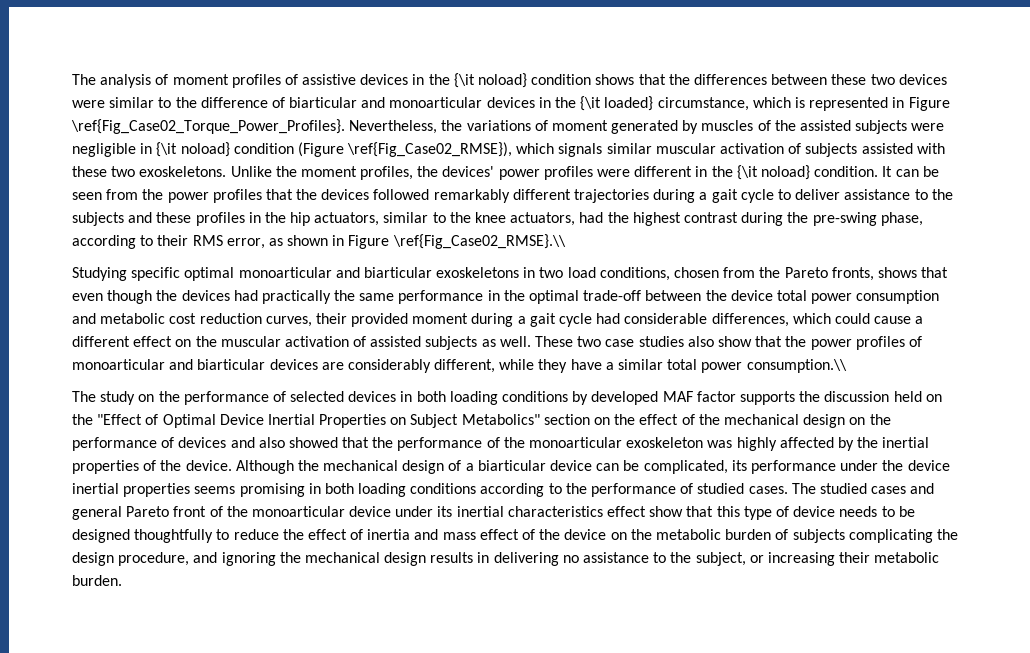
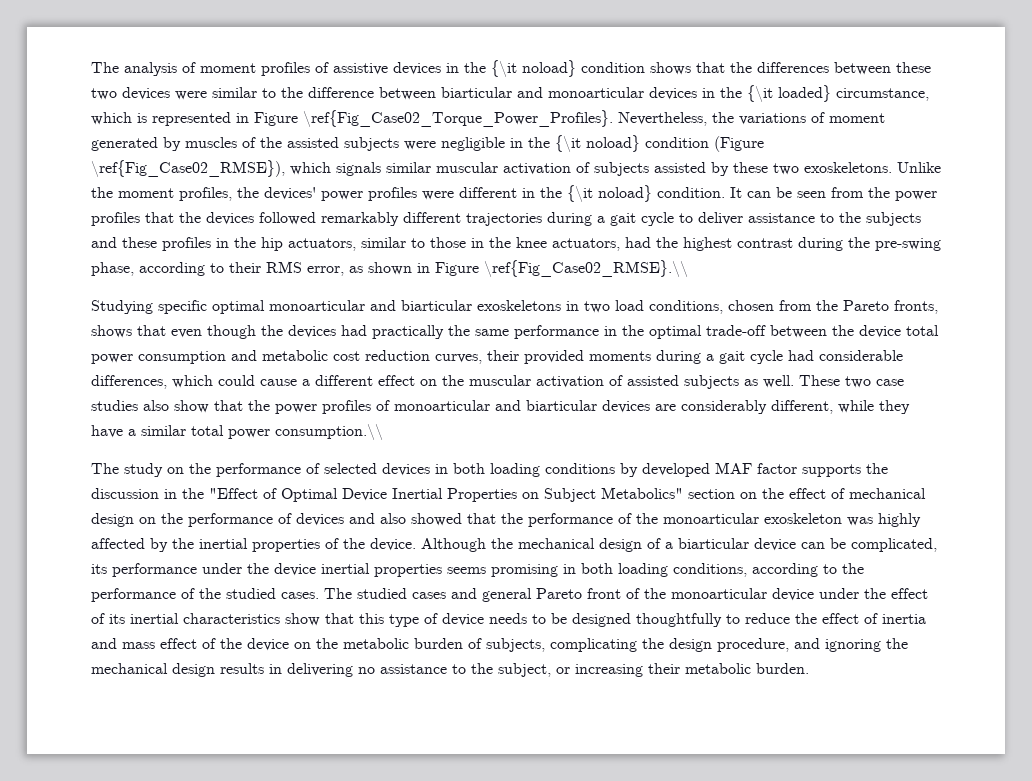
[271,97,285,108] of -> [379,87,436,100] between
(153, 148) none -> [528,137,550,148] the
[916,143,945,154] with -> [711,162,729,176] by
(446, 217) none -> [430,237,484,248] those in
[412,313,469,324] moment -> [589,351,651,361] moments
[893,391,942,402] held on -> [164,489,177,499] in
[698,414,720,425] the -> (845, 493) none
[410,483,477,494] conditions -> [673,563,747,577] conditions,
(694, 488) none -> [199,588,221,599] the
(434, 511) none -> [864,588,928,599] [91,613,105,624] the effect of
[607,506,647,517] effect -> (280, 618) none
[792,529,845,543] subjects -> [486,638,545,652] subjects,

